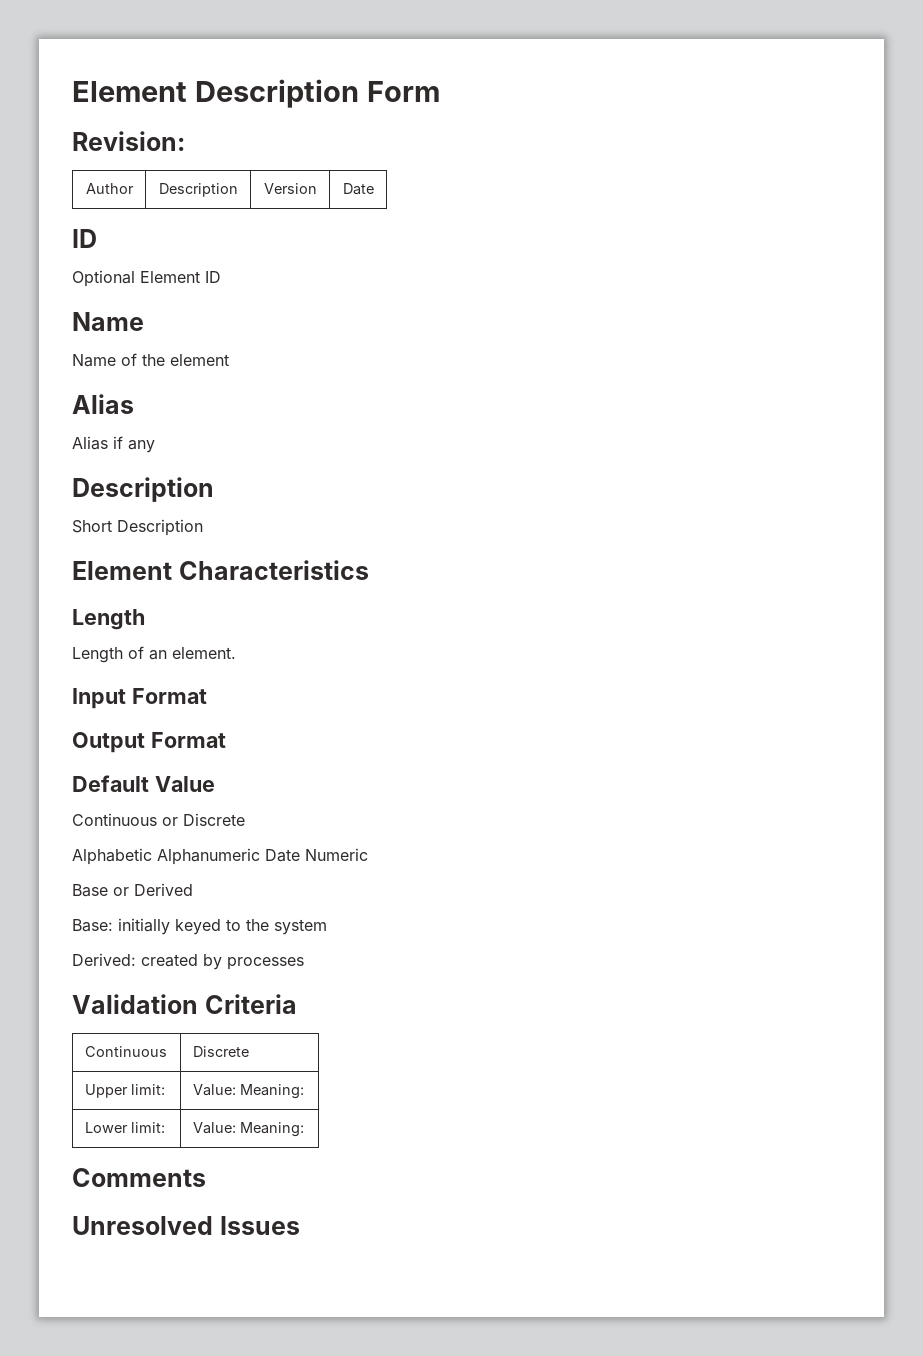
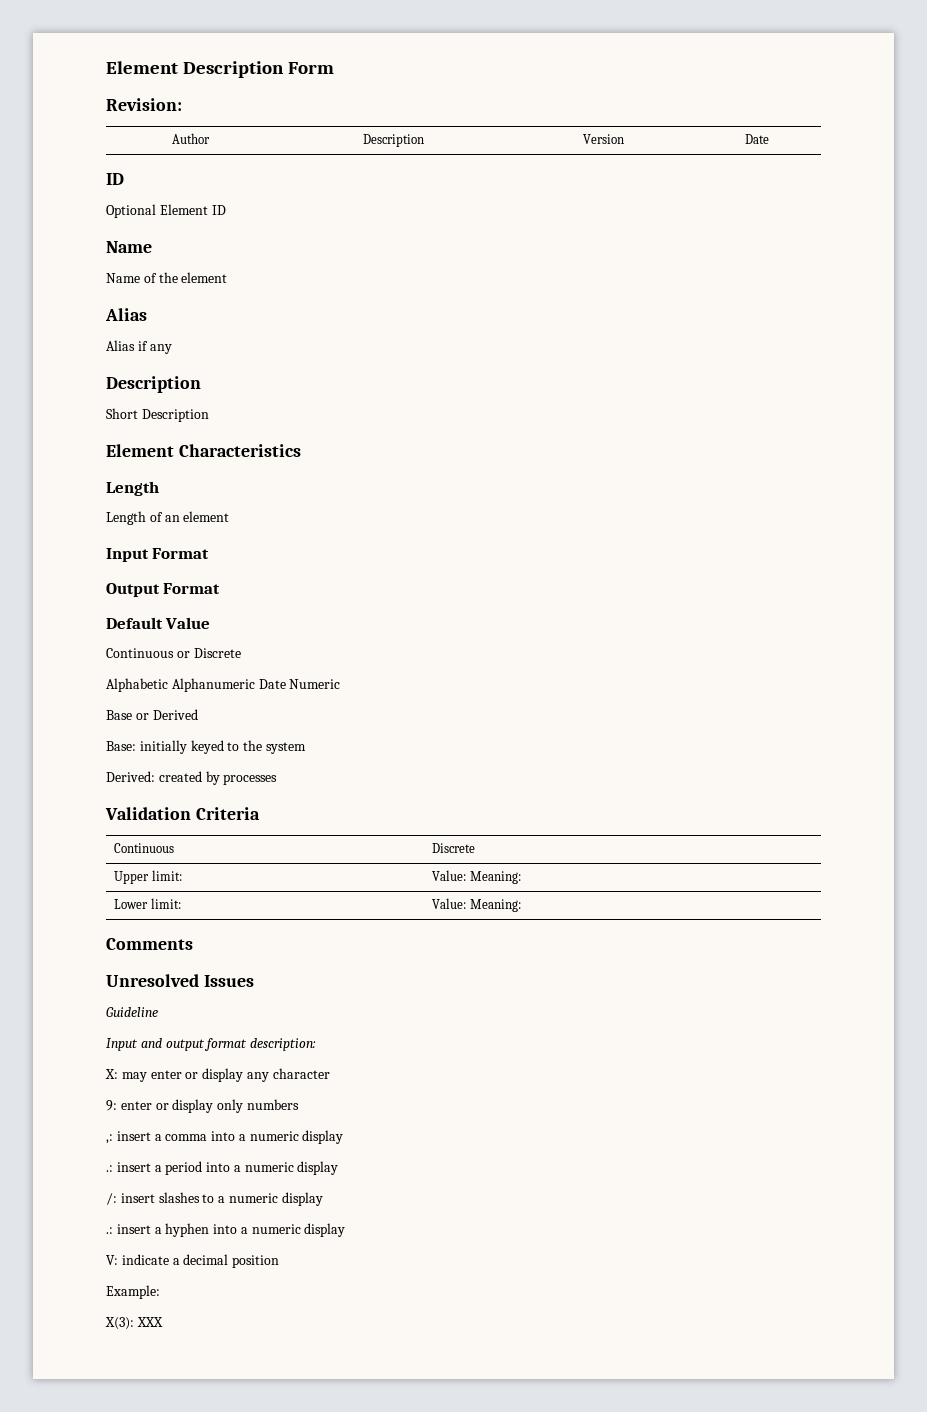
[172,647,236,659] element. -> [183,511,230,522] element
(300, 1225) none -> [106,1007,158,1017] [106,1038,317,1051] [105,1068,330,1082] [106,1099,299,1113] [106,1130,344,1144] [106,1161,339,1175] [106,1192,323,1206] [106,1223,346,1237] [106,1254,280,1268] [106,1285,160,1299] [105,1317,163,1330] // Guideline // Input and output format description: // X: may enter or display any character // 9: enter or display only numbers // ,: insert a comma into a numeric display // .: insert a period into a numeric display // /: insert slashes to a numeric display // .: insert a hyphen into a numeric display // V: indicate a decimal position // Example: // X(3): XXX

